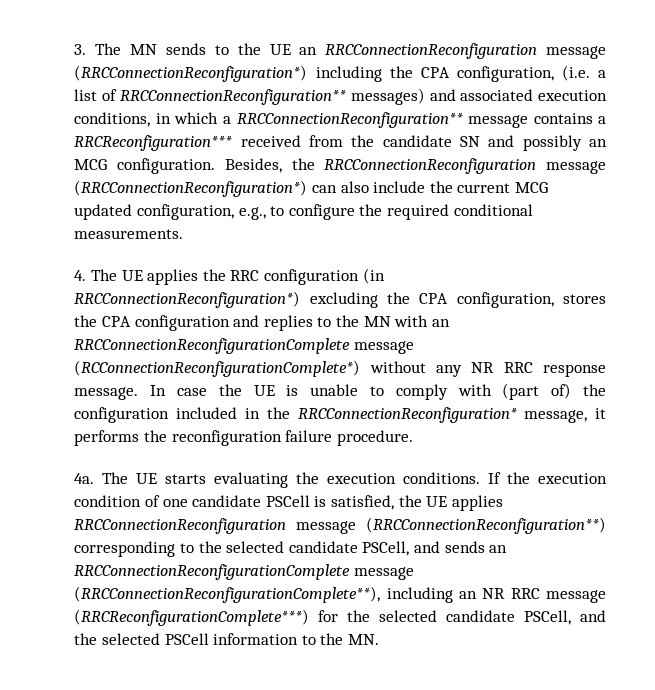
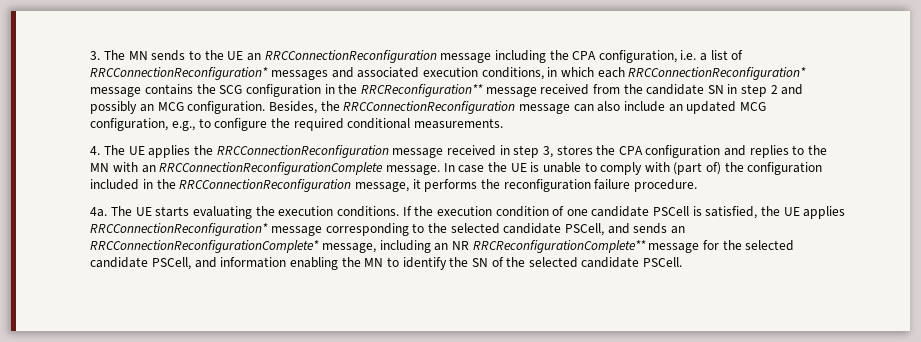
[74,65,308,82] (RRCConnectionReconfiguration*) -> (492, 58) none
[561,65,590,81] (i.e. -> [680,50,697,60] i.e.
[119,88,425,105] RRCConnectionReconfiguration** messages) -> [90,67,329,80] RRCConnectionReconfiguration* messages
[222,112,606,128] [74,135,233,151] a RRCConnectionReconfiguration** message contains a RRCReconfiguration*** -> [597,67,807,80] [90,84,537,97] each RRCConnectionReconfiguration* message contains the SCG configuration in the RRCReconfiguration** message
(481, 141) none -> [727,84,778,97] in step 2
[74,180,308,197] (RRCConnectionReconfiguration*) -> (570, 109) none
[429,181,549,193] [74,204,133,220] the current MCG updated -> [668,101,766,114] an updated MCG
[230,268,385,285] [74,291,554,308] RRC configuration (in RRCConnectionReconfiguration*) excluding the CPA configuration, -> [216,145,553,158] RRCConnectionReconfiguration message received in step 3,
[354,341,415,354] [74,360,607,377] message (RCConnectionReconfigurationComplete*) without any NR RRC response -> (384, 168) none
[297,407,517,423] RRCConnectionReconfiguration* -> [179,179,352,192] RRCConnectionReconfiguration
[74,517,606,534] RRCConnectionReconfiguration message (RRCConnectionReconfiguration**) -> [90,223,323,236] RRCConnectionReconfiguration* message
[74,564,415,580] [74,586,606,603] [74,609,310,626] RRCConnectionReconfigurationComplete message (RRCConnectionReconfigurationComplete**), including an NR RRC message (RRCReconfigurationComplete***) -> [90,240,700,253] RRCConnectionReconfigurationComplete* message, including an NR RRCReconfigurationComplete** message
[74,633,380,645] the selected PSCell information to the MN. -> [220,257,683,270] information enabling the MN to identify the SN of the selected candidate PSCell.

